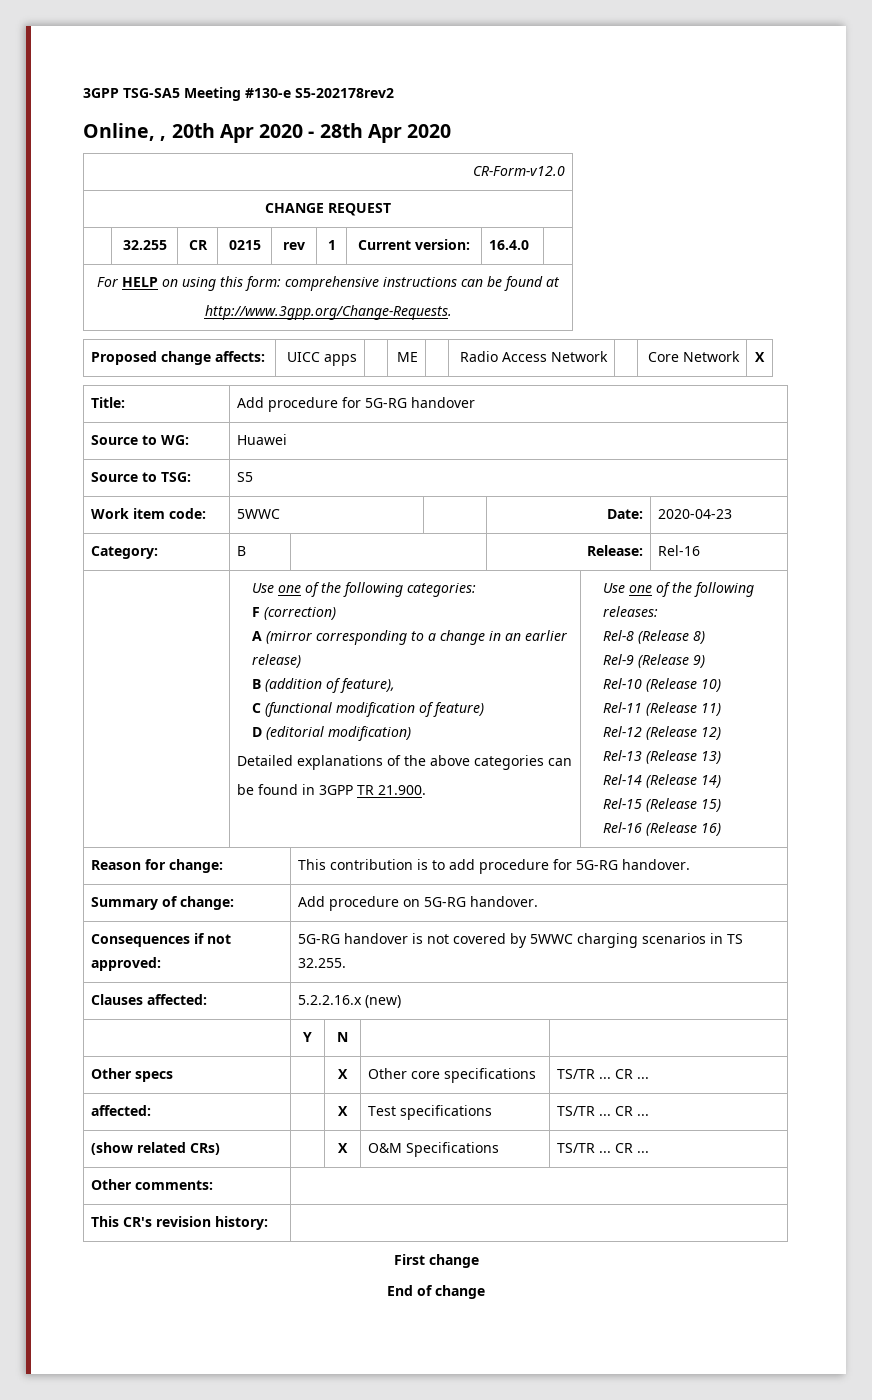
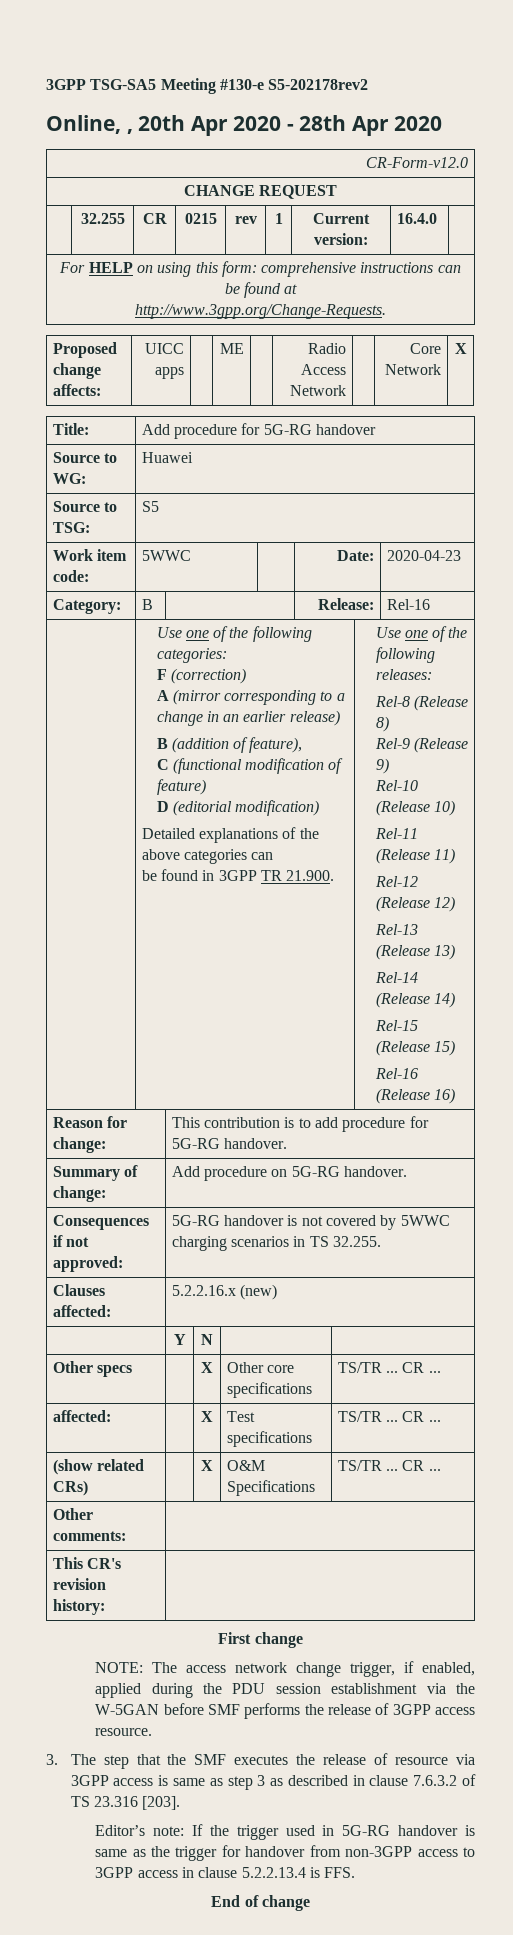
(479, 1261) none -> [95,1661,475,1677] [95,1683,476,1698] [95,1703,475,1719] [95,1728,153,1736] [46,1753,475,1769] [70,1774,476,1790] [70,1796,181,1810] [95,1824,475,1840] [95,1845,475,1861] [95,1867,356,1878] // NOTE: The access network change trigger, if enabled, applied during the PDU session establishment via the W-5GAN before SMF performs the release of 3GPP access resource. // 3. The step that the SMF executes the release of resource via 3GPP access is same as step 3 as described in clause 7.6.3.2 of TS 23.316 [203]. // Editor’s note: If the trigger used in 5G-RG handover is same as the trigger for handover from non-3GPP access to 3GPP access in clause 5.2.2.13.4 is FFS.

